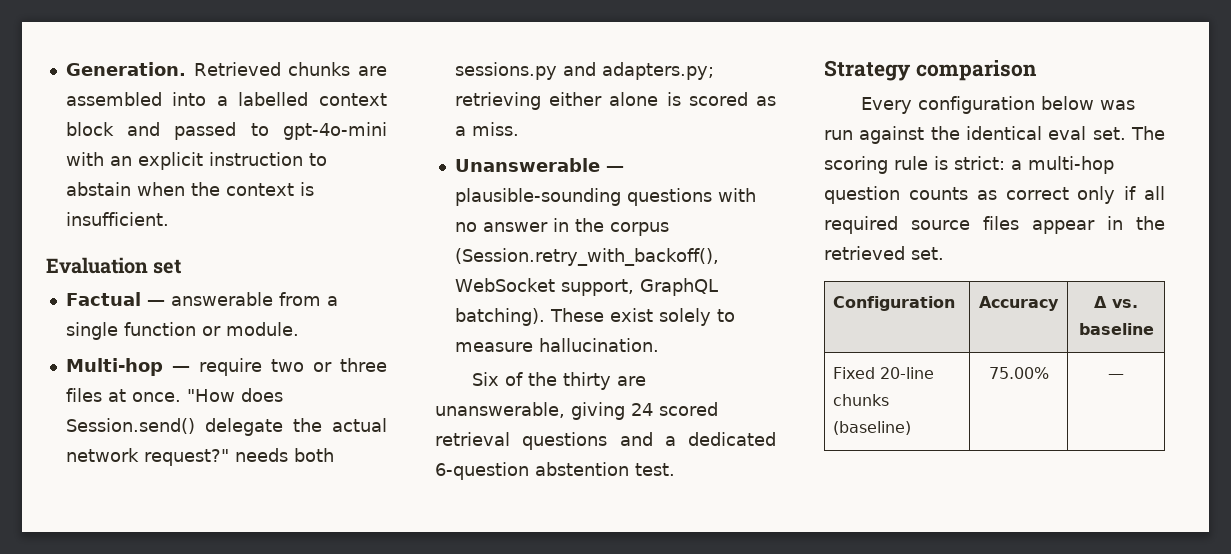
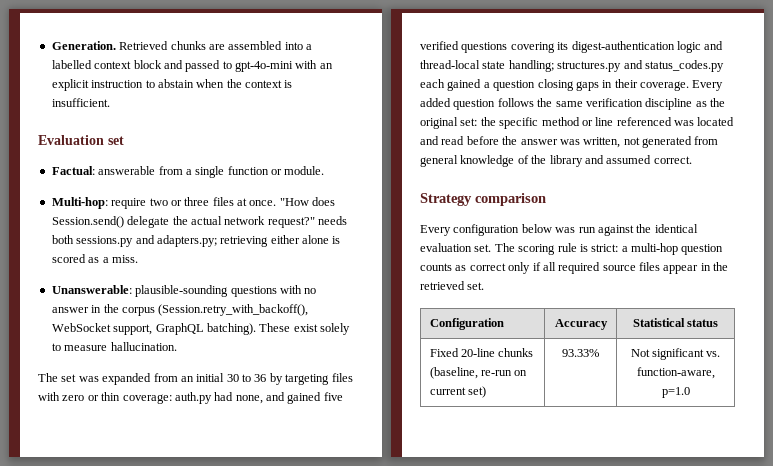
[65,292,165,306] Factual — -> [51,166,95,175] Factual:
[65,358,190,376] Multi-hop — -> [51,197,108,209] Multi-hop:
[454,158,624,172] Unanswerable — -> [51,285,132,294] Unanswerable:
[472,372,647,390] [435,402,718,420] [435,432,776,450] [435,462,675,480] Six of the thirty are unanswerable, giving 24 scored retrieval questions and a dedicated 6-question abstention test. -> [38,373,353,385] [38,392,343,404] [420,41,724,53] [420,60,724,72] [420,79,724,91] [420,98,725,110] [420,117,735,129] [420,136,719,148] [420,155,692,167] The set was expanded from an initial 30 to 36 by targeting files with zero or thin coverage: auth.py had none, and gained five verified questions covering its digest-authentication logic and thread-local state handling; structures.py and status_codes.py each gained a question closing gaps in their coverage. Every added question follows the same verification discipline as the original set: the specific method or line referenced was located and read before the answer was written, not generated from general knowledge of the library and assumed correct.
[1048,126,1087,140] eval -> [420,243,472,252] evaluation
[1094,296,1138,308] [1078,323,1154,335] Δ vs. baseline -> [632,318,719,327] Statistical status
[833,421,912,435] [988,367,1049,379] [1108,374,1124,379] (baseline) | 75.00% | — -> [429,367,528,379] [429,386,486,398] [562,349,599,357] [630,348,721,360] [636,367,715,379] [661,387,690,398] (baseline, re-run on current set) | 93.33% | Not significant vs. function-aware, p=1.0

